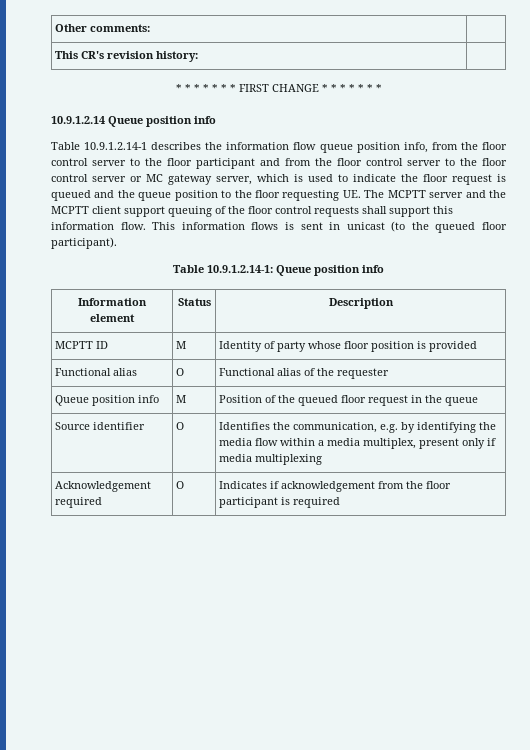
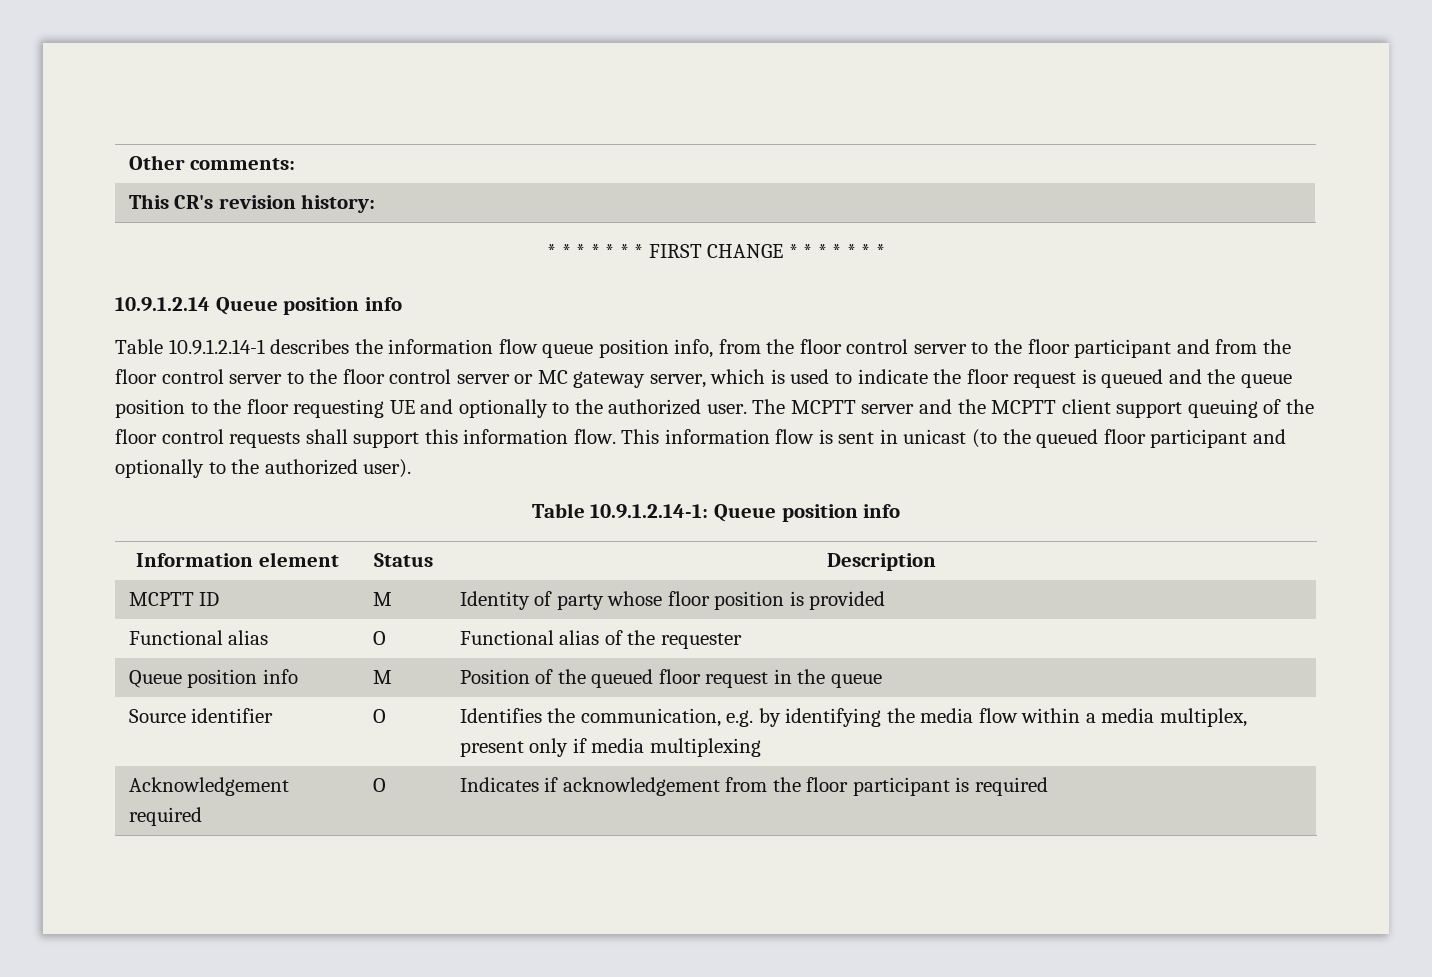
[342,190,361,198] UE. -> [389,399,747,418] UE and optionally to the authorized user.
[251,222,279,230] flows -> [775,429,815,444] flow
[51,237,117,249] participant). -> [1150,429,1286,448] [115,459,412,478] participant and optionally to the authorized user).

